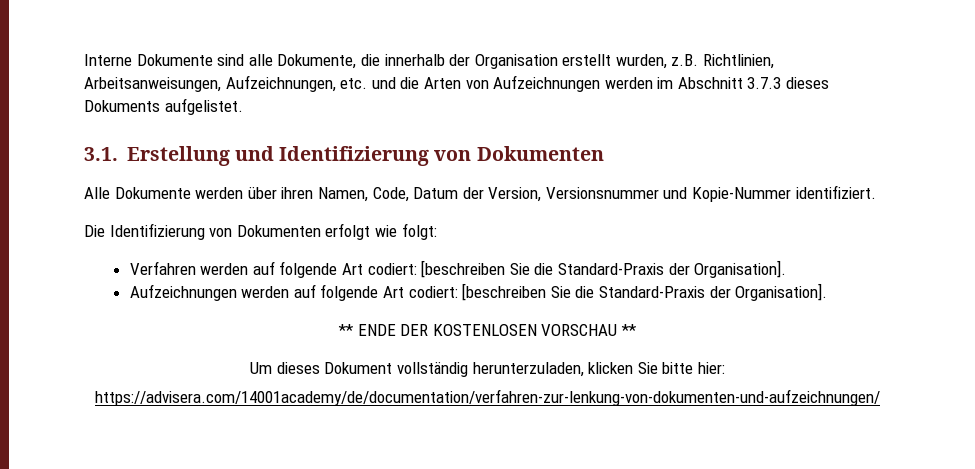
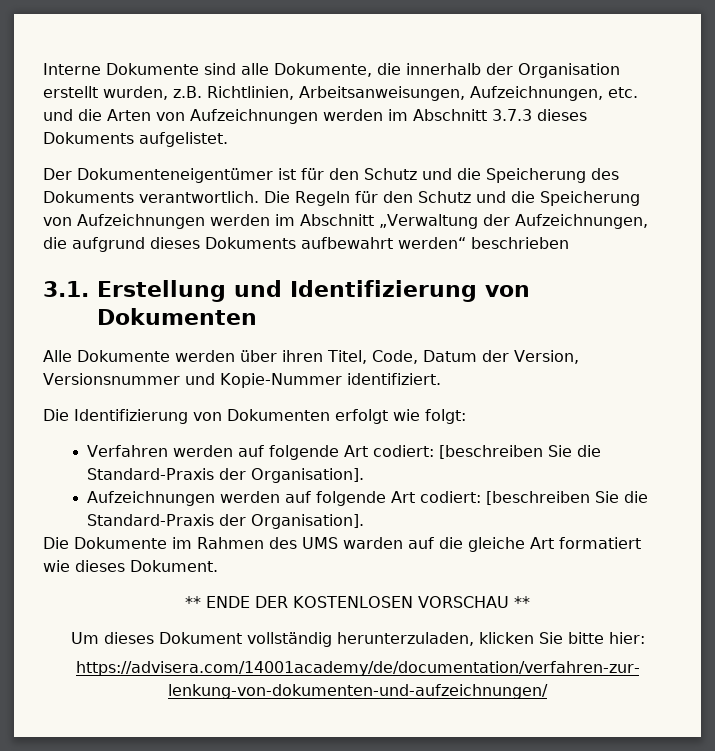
(243, 106) none -> [43,168,619,183] [43,191,640,206] [43,214,648,229] [43,237,569,252] // Der Dokumenteneigentümer ist für den Schutz und die Speicherung des Dokuments verantwortlich. Die Regeln für den Schutz und die Speicherung von Aufzeichnungen werden im Abschnitt „Verwaltung der Aufzeichnungen, die aufgrund dieses Dokuments aufbewahrt werden“ beschrieben
[317,187,368,202] Namen, -> [327,350,367,364] Titel,
(828, 292) none -> [43,537,641,552] [43,560,218,572] // Die Dokumente im Rahmen des UMS warden auf die gleiche Art formatiert wie dieses Dokument.

